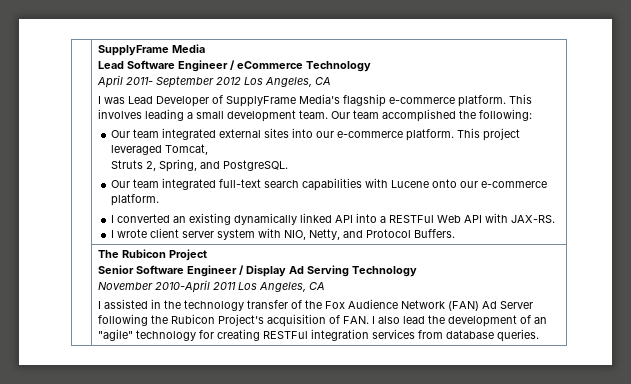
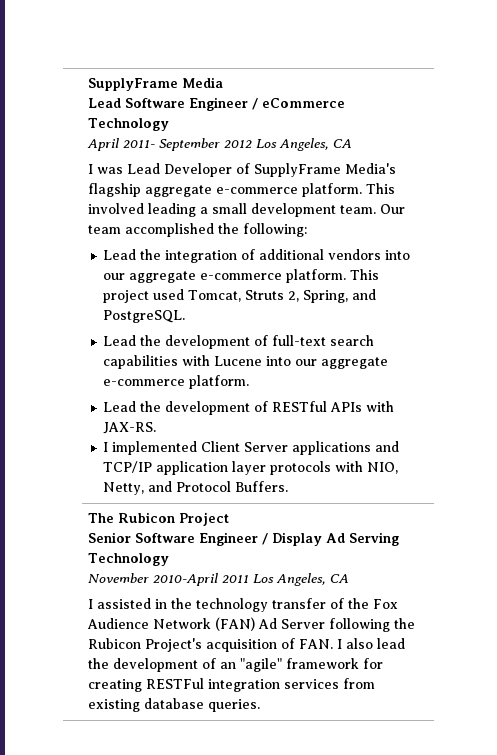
[389,94,533,107] [98,109,143,119] e-commerce platform. This involves -> [145,183,396,197] [88,203,145,214] aggregate e-commerce platform. This involved
[110,128,334,140] Our team integrated external sites into our -> [103,249,411,263] [103,271,197,283] Lead the integration of additional vendors into our aggregate
[110,145,162,155] leveraged -> [153,289,185,300] used
(208, 149) // -> (242, 296) none
[110,178,216,190] Our team integrated -> [103,335,269,349] Lead the development of
[431,179,478,188] onto our -> [266,356,389,369] into our aggregate
[110,213,555,225] [110,228,255,240] I converted an existing dynamically linked API into a RESTFul Web API with JAX-RS. // I wrote client server system -> [103,401,395,415] [103,422,157,434] [103,441,400,455] [103,461,332,475] Lead the development of RESTful APIs with JAX-RS. // I implemented Client Server applications and TCP/IP application layer protocols
[136,330,197,341] technology -> [286,658,360,669] framework
(444, 334) none -> [88,699,141,712] existing

